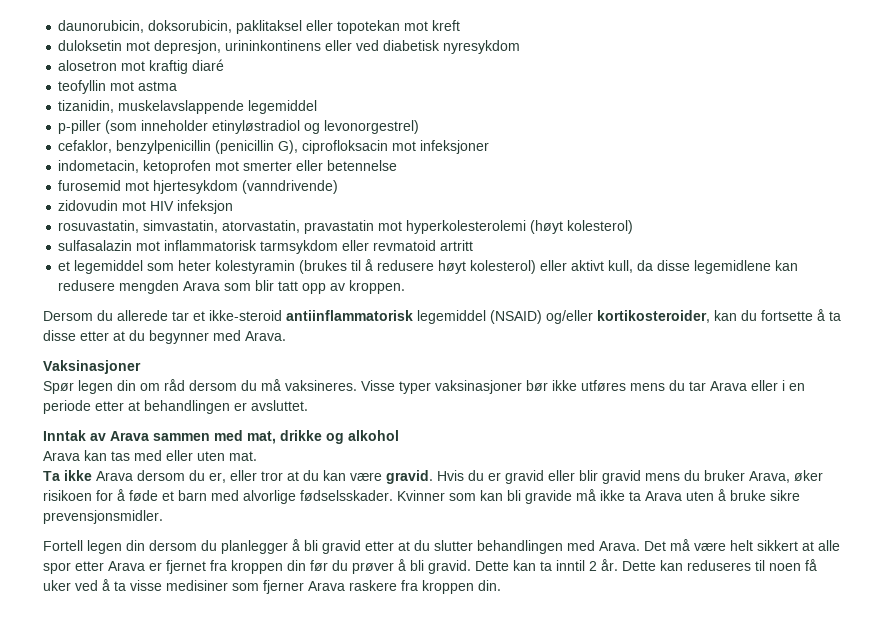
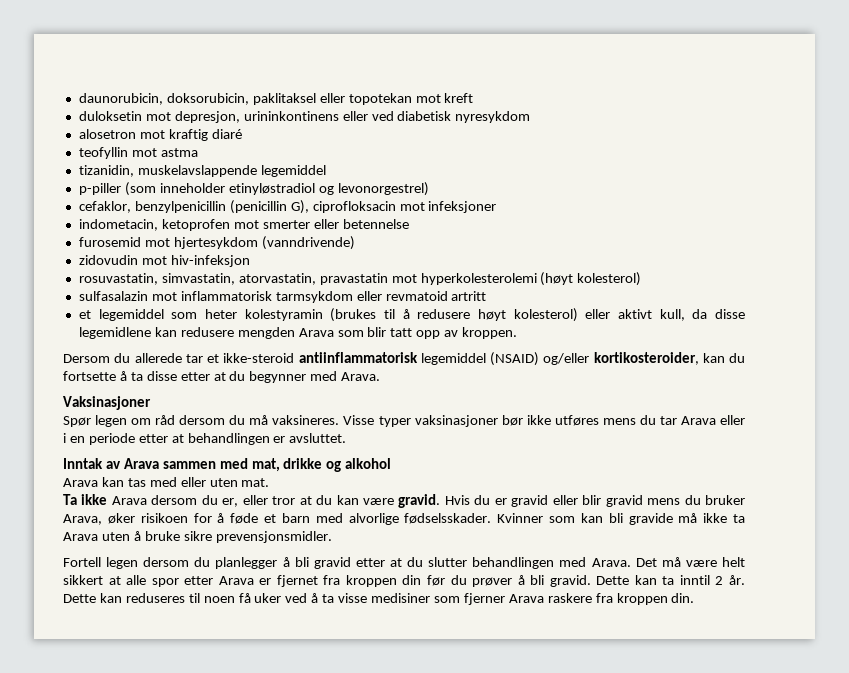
[150,200,234,214] HIV infeksjon -> [170,255,250,267] hiv-infeksjon
[117,380,136,391] din -> (128, 421) none
[126,540,145,551] din -> (139, 563) none

